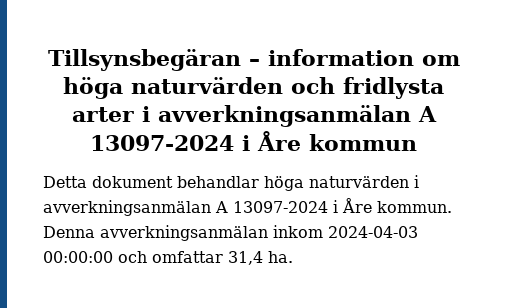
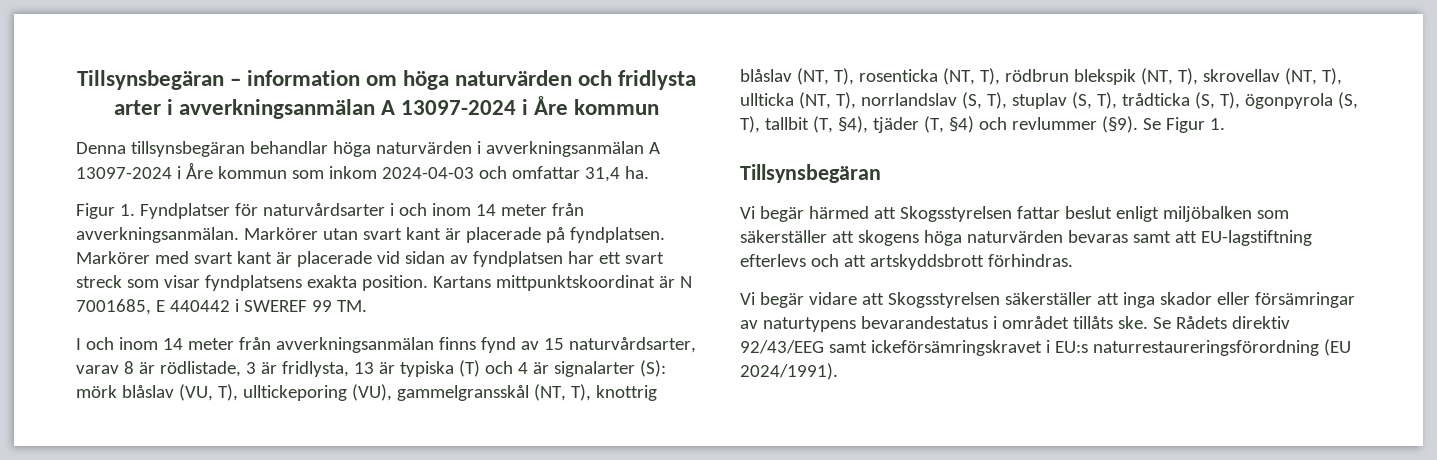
[43,176,173,188] Detta dokument -> [76,141,245,157] Denna tillsynsbegäran
[377,201,452,213] [43,225,268,241] kommun. Denna avverkningsanmälan -> [217,166,324,179] kommun som
[43,251,113,263] 00:00:00 -> (474, 173) none
(293, 257) none -> [76,203,584,219] [76,227,665,243] [76,251,664,267] [76,275,692,291] [76,299,367,315] [76,337,696,353] [76,360,666,377] [76,384,657,401] [740,68,1342,85] [740,92,1358,109] [740,116,1225,133] [740,164,881,183] [740,206,1289,222] [740,230,1312,246] [740,254,1073,270] [740,292,1355,308] [740,316,1290,332] [740,339,1351,356] [740,363,838,380] // Figur 1. Fyndplatser för naturvårdsarter i och inom 14 meter från avverkningsanmälan. Markörer utan svart kant är placerade på fyndplatsen. Markörer med svart kant är placerade vid sidan av fyndplatsen har ett svart streck som visar fyndplatsens exakta position. Kartans mittpunktskoordinat är N 7001685, E 440442 i SWEREF 99 TM. // I och inom 14 meter från avverkningsanmälan finns fynd av 15 naturvårdsarter, varav 8 är rödlistade, 3 är fridlysta, 13 är typiska (T) och 4 är signalarter (S): mörk blåslav (VU, T), ulltickeporing (VU), gammelgransskål (NT, T), knottrig blåslav (NT, T), rosenticka (NT, T), rödbrun blekspik (NT, T), skrovellav (NT, T), ullticka (NT, T), norrlandslav (S, T), stuplav (S, T), trådticka (S, T), ögonpyrola (S, T), tallbit (T, §4), tjäder (T, §4) och revlummer (§9). Se Figur 1. // Tillsynsbegäran // Vi begär härmed att Skogsstyrelsen fattar beslut enligt miljöbalken som säkerställer att skogens höga naturvärden bevaras samt att EU-lagstiftning efterlevs och att artskyddsbrott förhindras. // Vi begär vidare att Skogsstyrelsen säkerställer att inga skador eller försämringar av naturtypens bevarandestatus i området tillåts ske. Se Rådets direktiv 92/43/EEG samt ickeförsämringskravet i EU:s naturrestaureringsförordning (EU 2024/1991).

